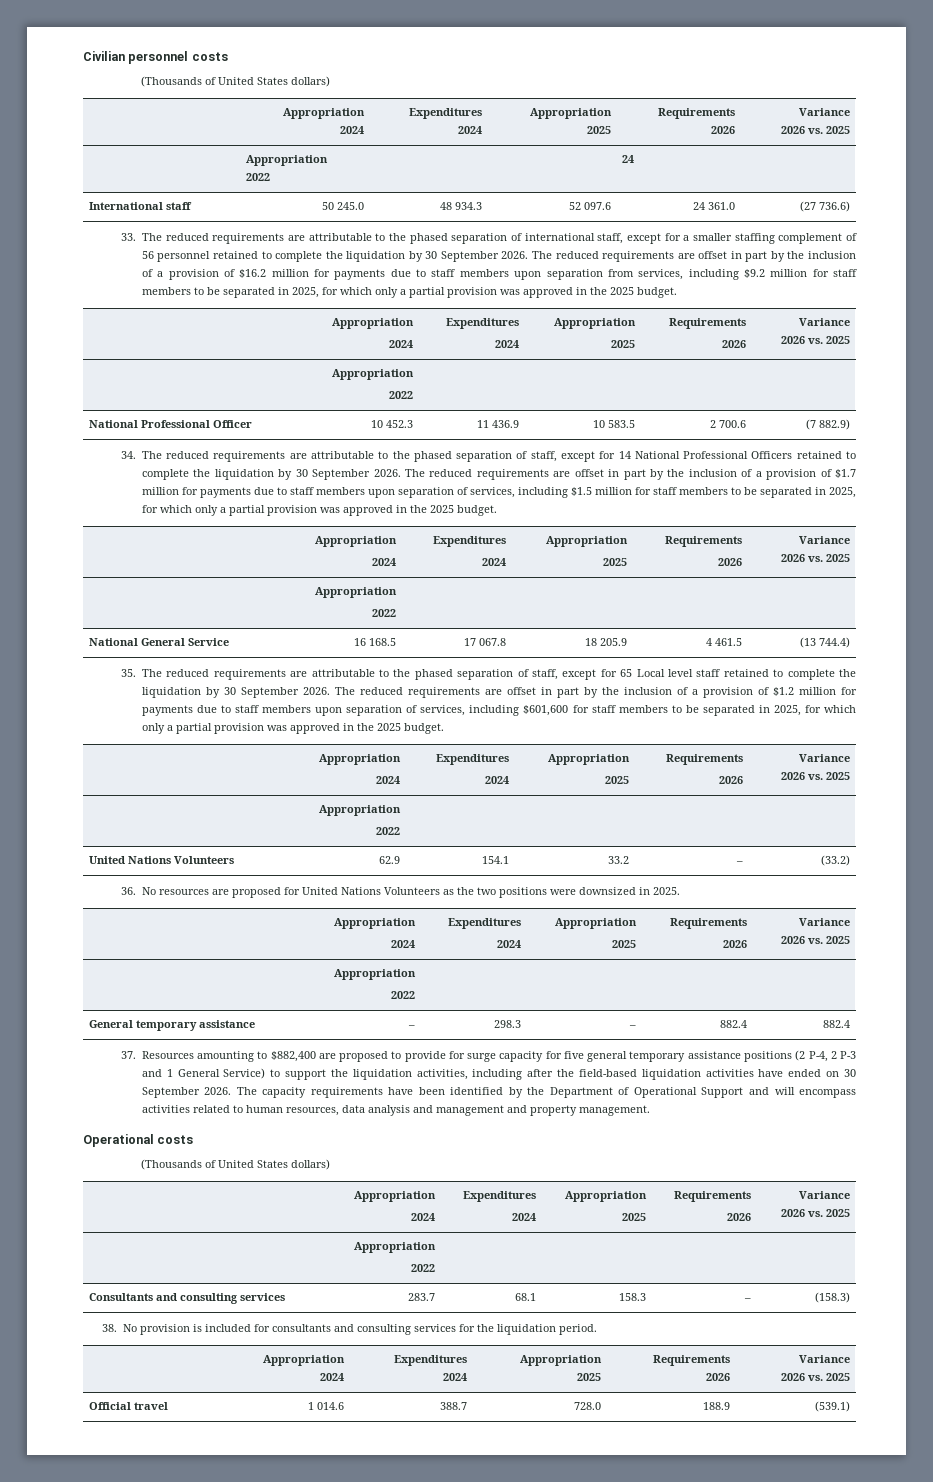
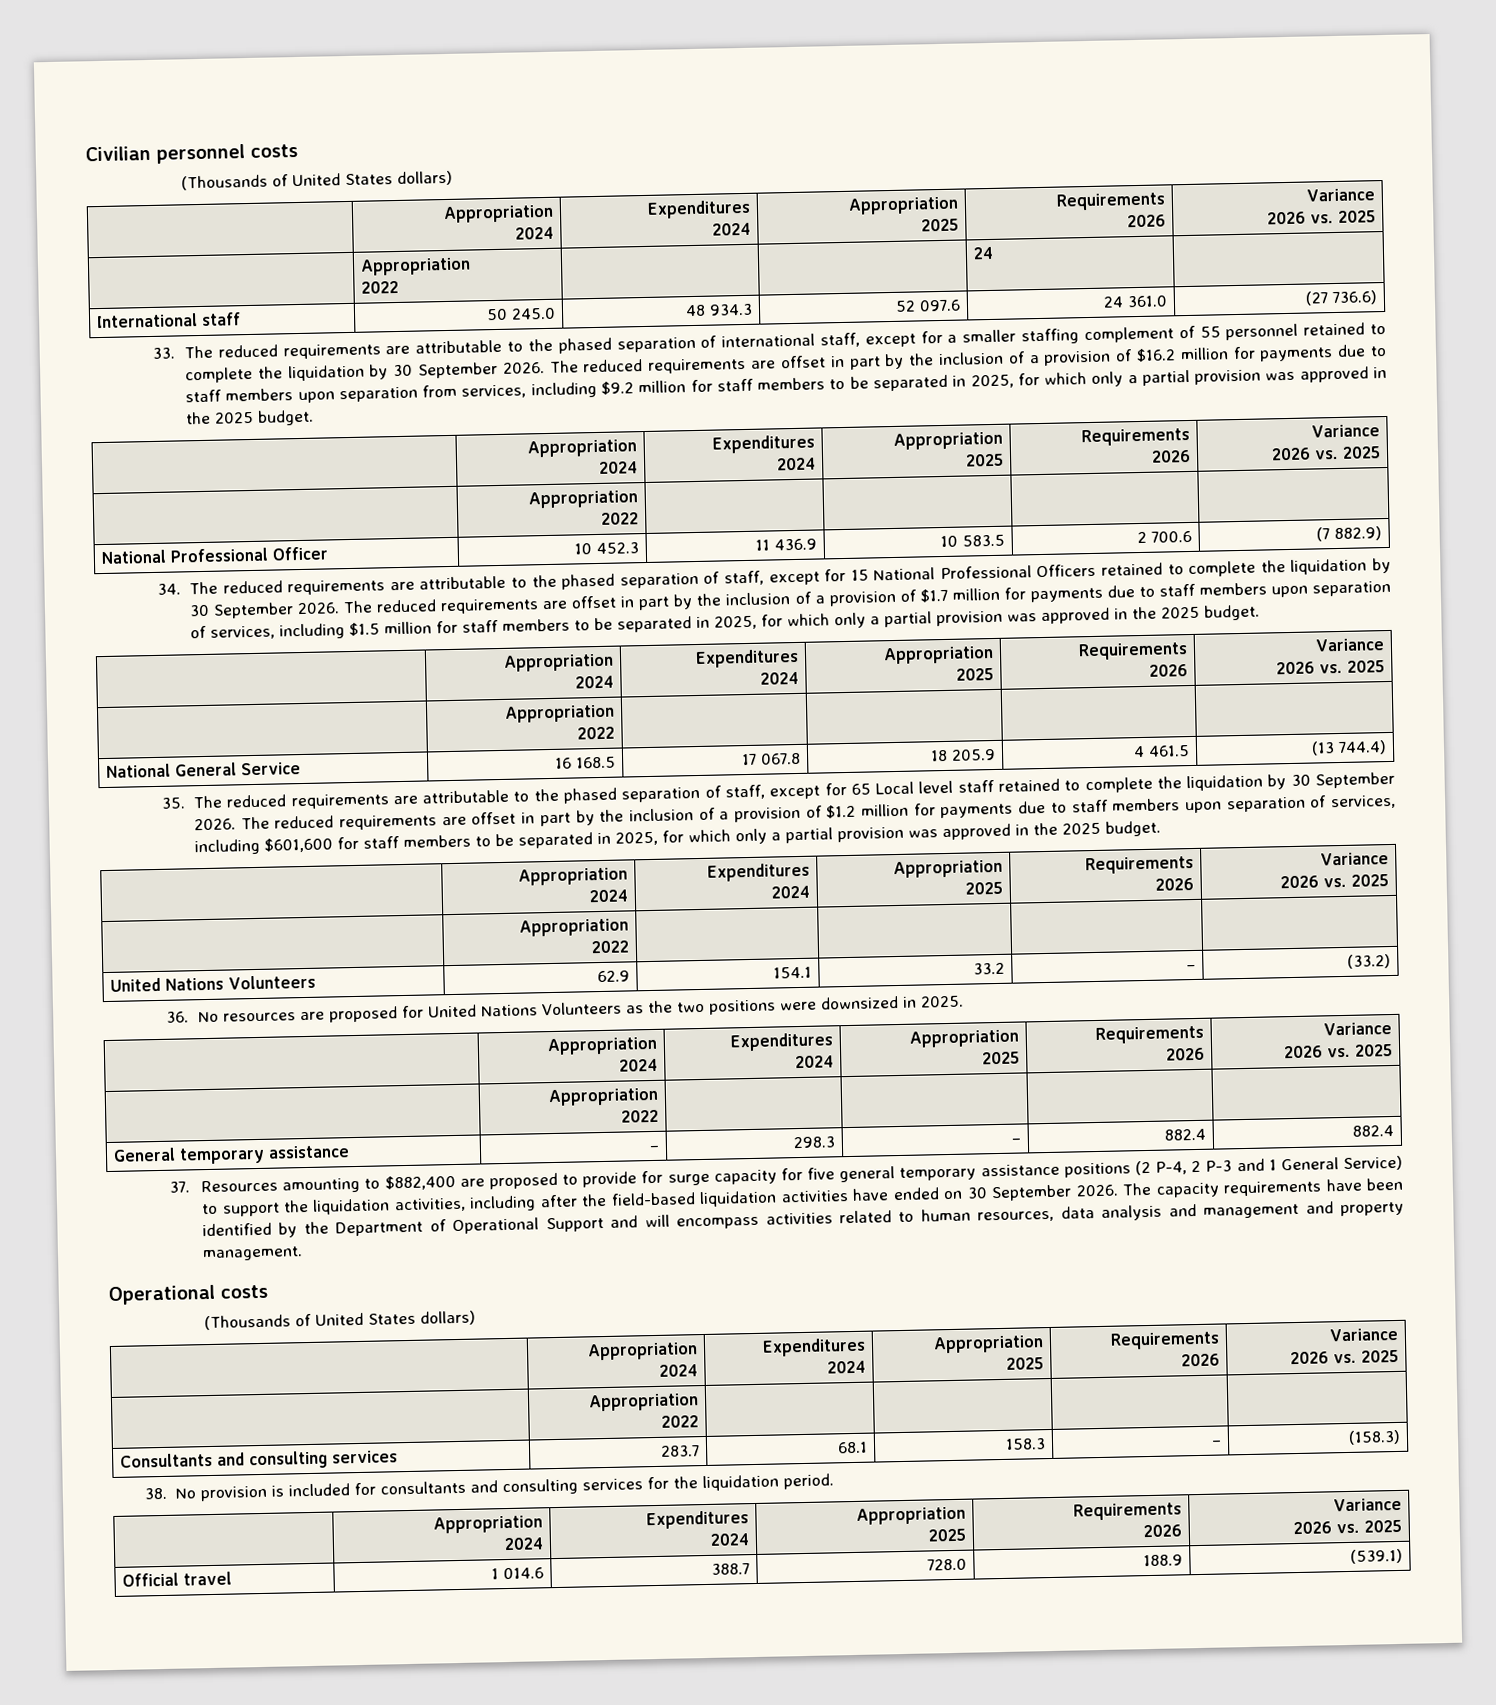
[141,251,154,259] 56 -> [1199,326,1221,338] 55
[618,451,631,459] 14 -> [850,569,869,581] 15

